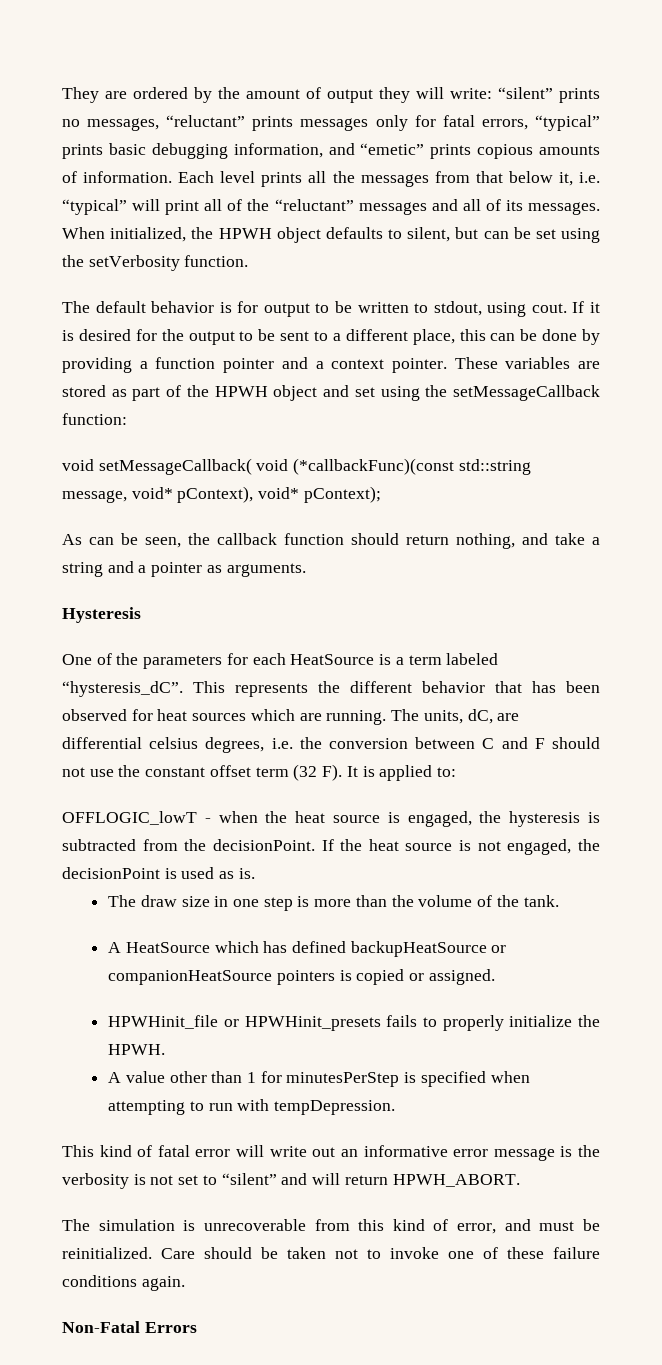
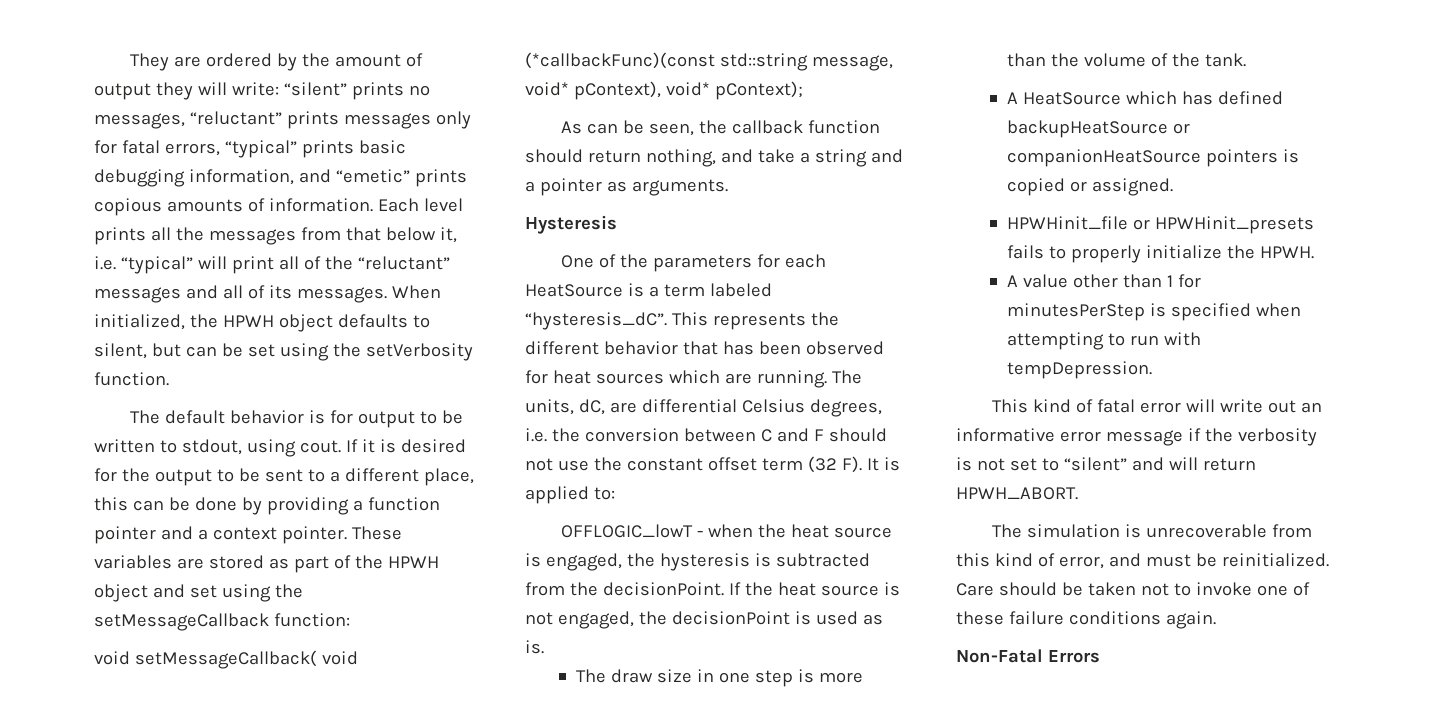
[149,737,199,749] celsius -> [741,399,805,413] Celsius
[560,1146,573,1157] is -> [1187,428,1201,441] if

